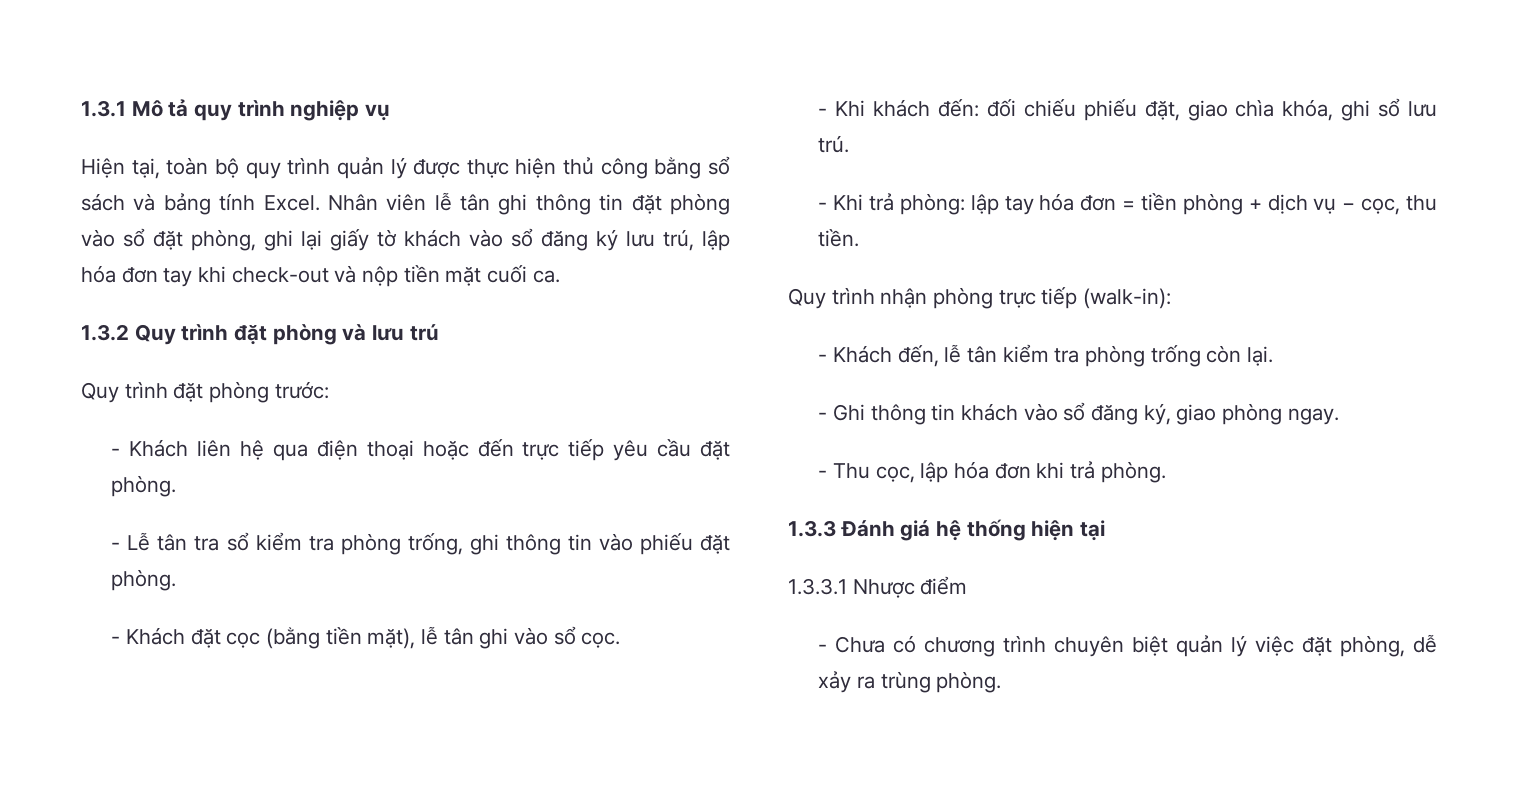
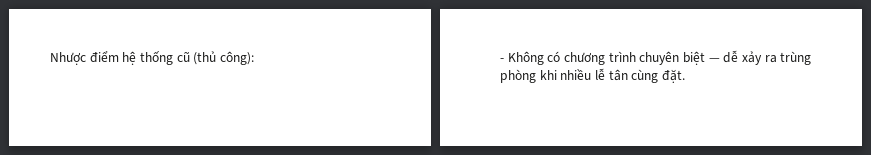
[81,99,391,121] [81,156,730,179] [81,192,730,215] [81,228,730,251] [81,265,560,287] [81,324,439,345] [81,381,329,403] [111,439,731,461] [111,475,177,497] [111,532,730,555] [111,569,177,591] [111,626,621,649] [818,98,1437,121] [818,135,850,153] [818,193,1437,215] [818,229,860,247] [788,287,1172,309] [818,344,1274,367] [818,402,1339,425] [818,461,1166,483] [788,519,1106,541] [788,576,968,598] [818,636,886,653] 1.3.1 Mô tả quy trình nghiệp vụ // Hiện tại, toàn bộ quy trình quản lý được thực hiện thủ công bằng sổ sách và bảng tính Excel. Nhân viên lễ tân ghi thông tin đặt phòng vào sổ đặt phòng, ghi lại giấy tờ khách vào sổ đăng ký lưu trú, lập hóa đơn tay khi check-out và nộp tiền mặt cuối ca. // 1.3.2 Quy trình đặt phòng và lưu trú // Quy trình đặt phòng trước: // - Khách liên hệ qua điện thoại hoặc đến trực tiếp yêu cầu đặt phòng. // - Lễ tân tra sổ kiểm tra phòng trống, ghi thông tin vào phiếu đặt phòng. // - Khách đặt cọc (bằng tiền mặt), lễ tân ghi vào sổ cọc. // - Khi khách đến: đối chiếu phiếu đặt, giao chìa khóa, ghi sổ lưu trú. // - Khi trả phòng: lập tay hóa đơn = tiền phòng + dịch vụ − cọc, thu tiền. // Quy trình nhận phòng trực tiếp (walk-in): // - Khách đến, lễ tân kiểm tra phòng trống còn lại. // - Ghi thông tin khách vào sổ đăng ký, giao phòng ngay. // - Thu cọc, lập hóa đơn khi trả phòng. // 1.3.3 Đánh giá hệ thống hiện tại // 1.3.3.1 Nhược điểm // - Chưa -> [50,51,254,65] [500,51,544,65] Nhược điểm hệ thống cũ (thủ công): // - Không
[1176,634,1437,657] [818,671,1002,693] quản lý việc đặt phòng, dễ xảy ra trùng phòng. -> [708,50,812,65] [500,68,685,83] — dễ xảy ra trùng phòng khi nhiều lễ tân cùng đặt.

